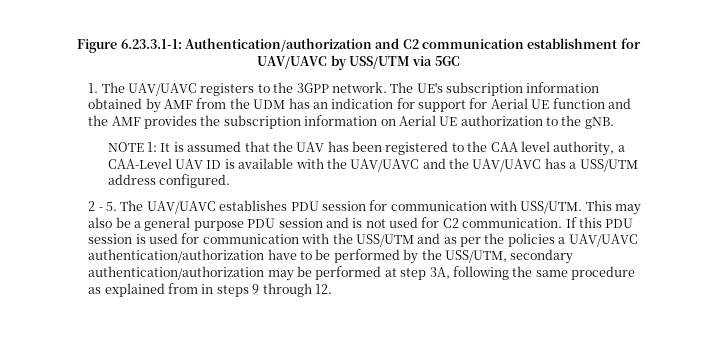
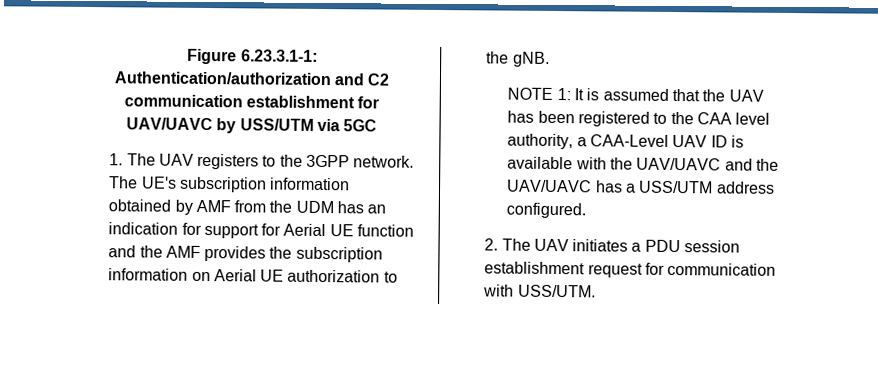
[128,83,198,96] UAV/UAVC -> [158,153,194,166] UAV
[88,200,642,215] [88,217,634,231] [88,233,638,247] [88,249,574,264] [88,266,636,281] [88,283,332,297] 2 - 5. The UAV/UAVC establishes PDU session for communication with USS/UTM. This may also be a general purpose PDU session and is not used for C2 communication. If this PDU session is used for communication with the USS/UTM and as per the policies a UAV/UAVC authentication/authorization have to be performed by the USS/UTM, secondary authentication/authorization may be performed at step 3A, following the same procedure as explained from in steps 9 through 12. -> [484,238,741,253] [484,261,777,278] [483,284,596,298] 2. The UAV initiates a PDU session establishment request for communication with USS/UTM.

